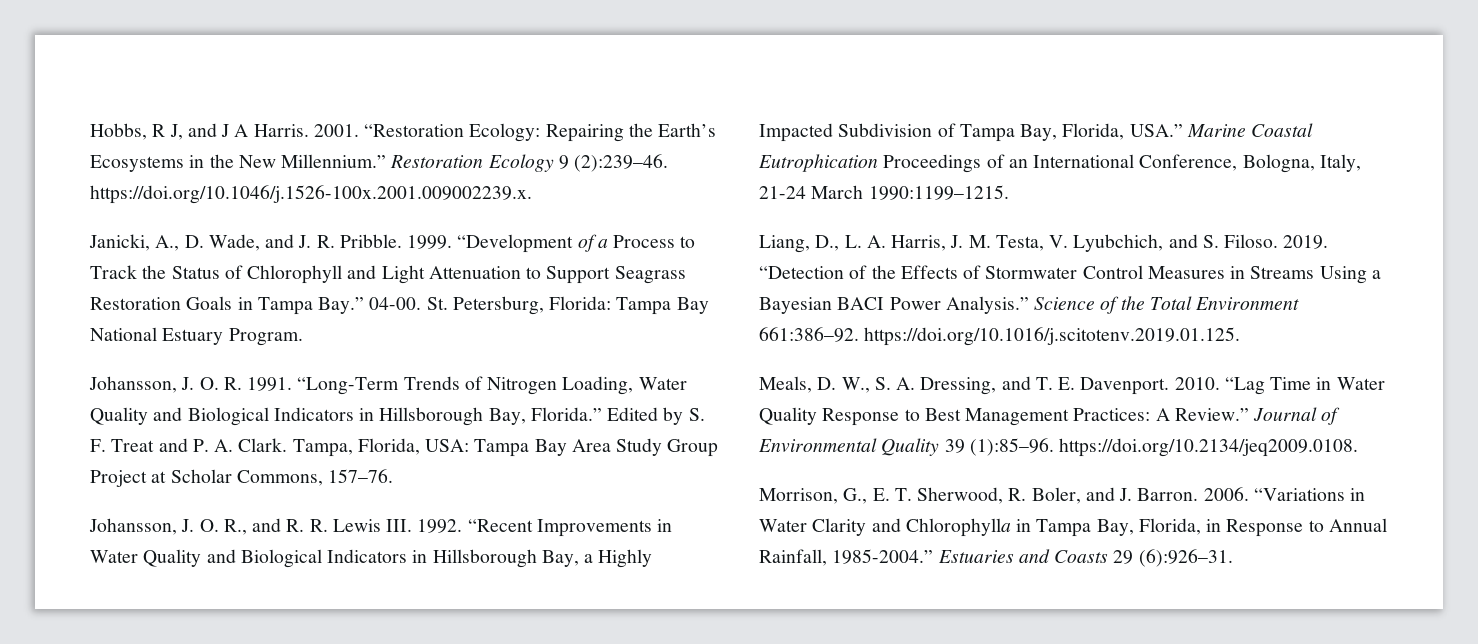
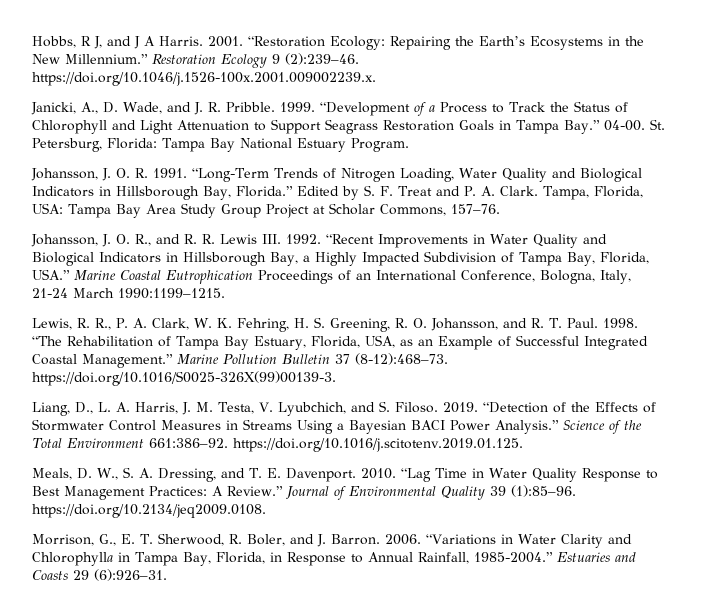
(1009, 192) none -> [32,317,638,332] [32,335,648,350] [32,353,448,368] [32,371,336,386] // Lewis, R. R., P. A. Clark, W. K. Fehring, H. S. Greening, R. O. Johansson, and R. T. Paul. 1998. “The Rehabilitation of Tampa Bay Estuary, Florida, USA, as an Example of Successful Integrated Coastal Management.” Marine Pollution Bulletin 37 (8-12):468–73. https://doi.org/10.1016/S0025-326X(99)00139-3.

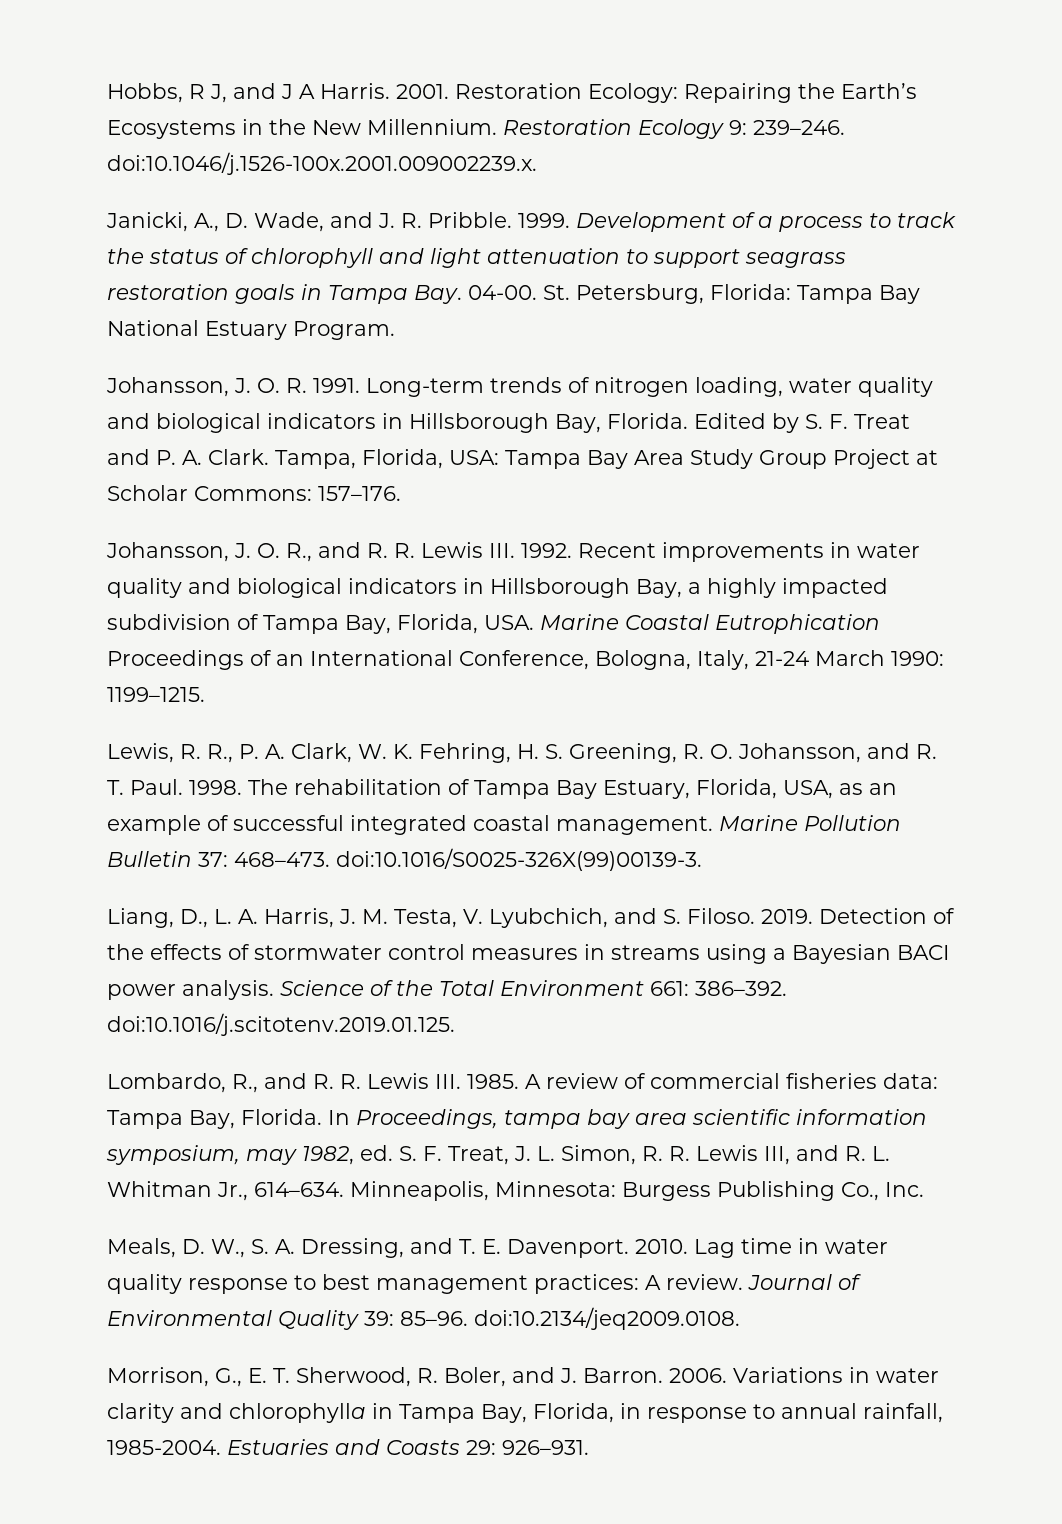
[248,36,325,47] “Restoration -> [455,83,582,99] Restoration
[65,54,148,64] Millennium.” -> [367,119,497,135] Millennium.
[272,53,359,65] [32,72,376,86] 9 (2):239–46. https://doi.org/10.1046/j.1526-100x.2001.009002239.x. -> [729,120,845,135] [107,152,537,175] 9: 239–246. doi:10.1046/j.1526-100x.2001.009002239.x.
[319,102,410,116] “Development -> [576,212,726,232] Development
[439,101,628,113] [32,119,600,134] Process to Track the Status of Chlorophyll and Light Attenuation to Support Seagrass Restoration Goals in Tampa Bay.” -> [779,212,956,232] [107,248,846,268] [107,284,462,304] process to track the status of chlorophyll and light attenuation to support seagrass restoration goals in Tampa Bay.
[192,168,642,182] [32,186,293,200] “Long-Term Trends of Nitrogen Loading, Water Quality and Biological Indicators in Hillsborough Bay, Florida.” -> [366,377,933,397] [107,413,688,433] Long-term trends of nitrogen loading, water quality and biological indicators in Hillsborough Bay, Florida.
[379,204,500,216] Commons, 157–76. -> [194,486,401,501] Commons: 157–176.
[326,234,607,248] [32,252,161,266] “Recent Improvements in Water Quality and Biological Indicators -> [578,542,920,562] [107,578,457,598] Recent improvements in water quality and biological indicators
[314,251,496,266] Highly Impacted Subdivision -> [707,578,888,598] [107,614,231,630] highly impacted subdivision
[32,269,70,280] USA.” -> [484,615,534,630] USA.
[118,288,225,299] 1990:1199–1215. -> [891,651,944,666] [107,687,205,702] 1990: 1199–1215.
[32,336,153,347] “The Rehabilitation -> [248,779,442,795] The rehabilitation
[437,335,648,350] [32,353,448,368] [32,371,336,386] Example of Successful Integrated Coastal Management.” Marine Pollution Bulletin 37 (8-12):468–73. https://doi.org/10.1016/S0025-326X(99)00139-3. -> [107,815,901,835] [107,848,702,871] example of successful integrated coastal management. Marine Pollution Bulletin 37: 468–473. doi:10.1016/S0025-326X(99)00139-3.
[482,402,656,413] [32,419,333,434] “Detection of the Effects of Stormwater Control Measures in Streams Using -> [819,908,955,924] [107,944,767,964] Detection of the effects of stormwater control measures in streams using
[450,420,559,434] Power Analysis.” -> [107,980,274,1000] power analysis.
[148,438,523,452] 661:386–92. https://doi.org/10.1016/j.scitotenv.2019.01.125. -> [650,981,787,996] [107,1013,455,1036] [107,1073,938,1093] [107,1109,927,1129] [106,1145,890,1165] [107,1181,924,1201] 661: 386–392. doi:10.1016/j.scitotenv.2019.01.125. // Lombardo, R., and R. R. Lewis III. 1985. A review of commercial fisheries data: Tampa Bay, Florida. In Proceedings, tampa bay area scientific information symposium, may 1982, ed. S. F. Treat, J. L. Simon, R. R. Lewis III, and R. L. Whitman Jr., 614–634. Minneapolis, Minnesota: Burgess Publishing Co., Inc.
[400,468,658,482] [32,486,283,500] “Lag Time in Water Quality Response to Best Management Practices: A Review.” -> [694,1238,888,1258] [107,1274,743,1294] Lag time in water quality response to best management practices: A review.
[489,485,576,497] [32,504,266,518] 39 (1):85–96. https://doi.org/10.2134/jeq2009.0108. -> [364,1307,740,1330] 39: 85–96. doi:10.2134/jeq2009.0108.
[425,534,632,548] [32,552,113,566] “Variations in Water Clarity and Chlorophylla -> [733,1367,939,1383] [107,1403,366,1423] Variations in water clarity and chlorophylla
[286,552,553,566] Response to Annual Rainfall, 1985-2004.” -> [647,1403,943,1423] [107,1440,221,1455] response to annual rainfall, 1985-2004.
[73,569,167,581] 29 (6):926–31. -> [466,1440,589,1455] 29: 926–931.

